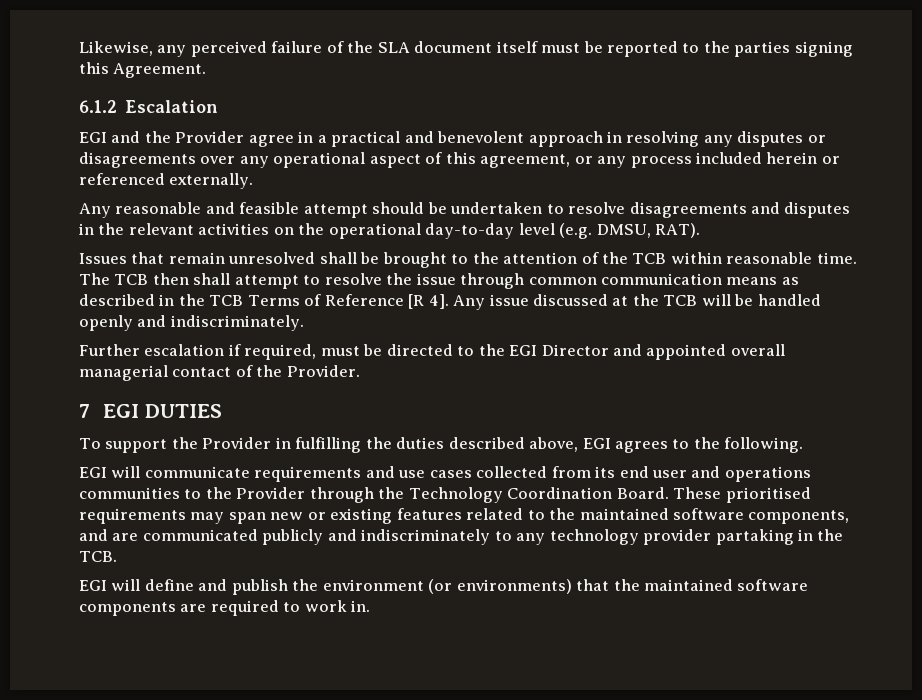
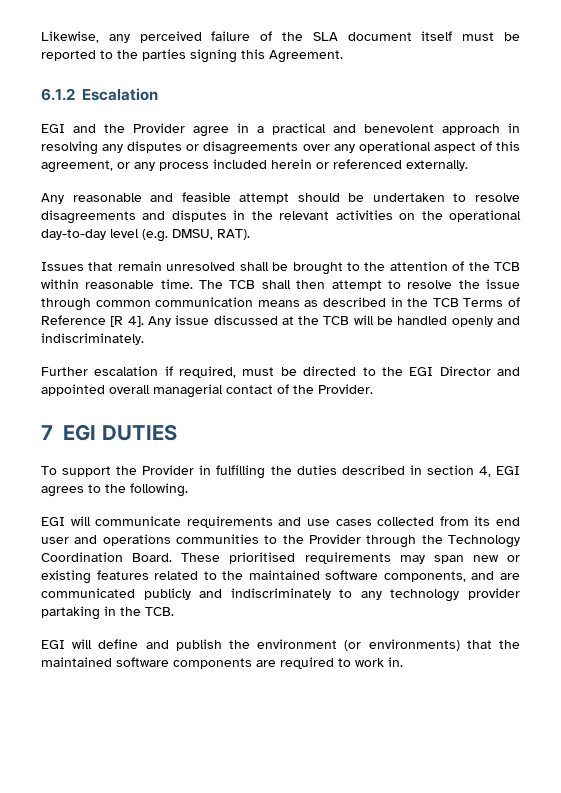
[152,273,231,285] then shall -> [261,280,326,289] shall then
[529,437,579,452] above, -> [409,465,491,477] in section 4,

